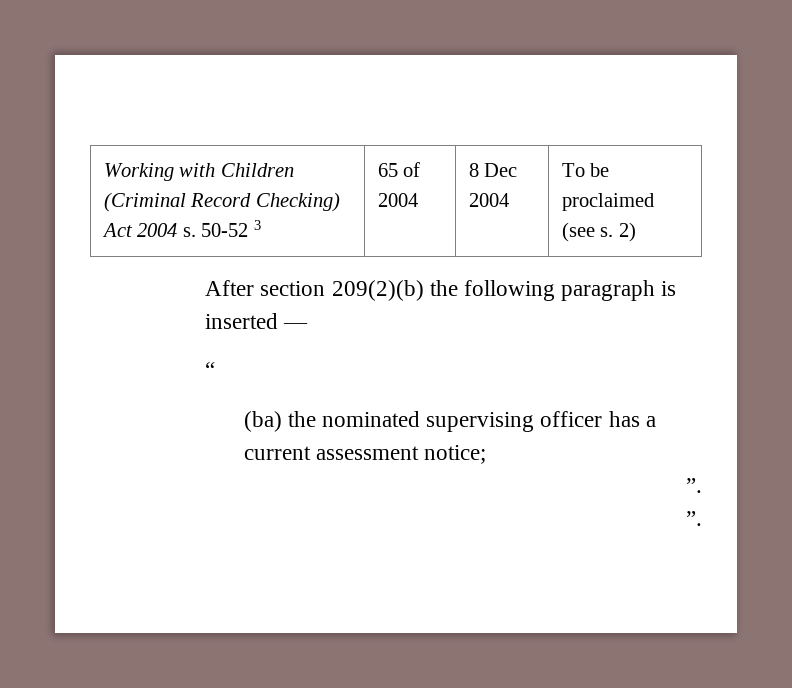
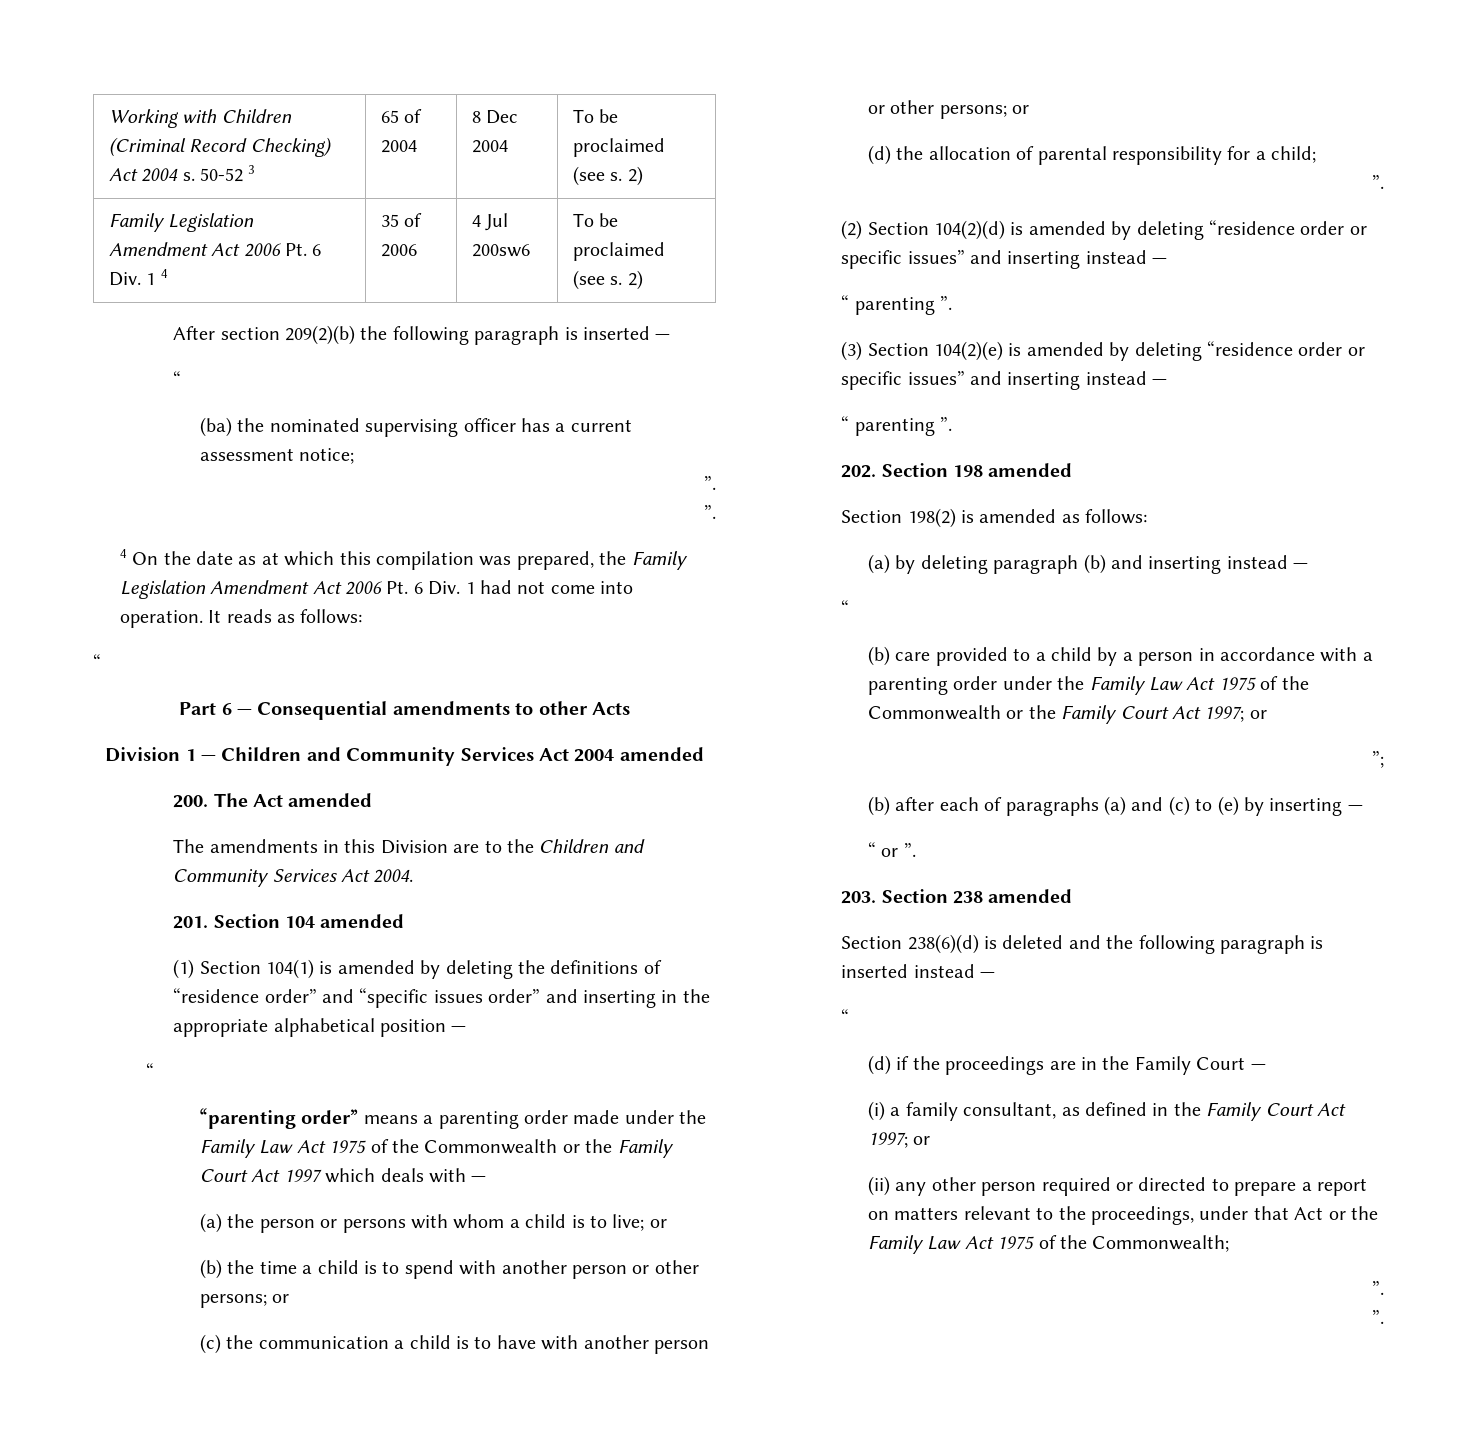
(636, 232) none -> [108,213,255,232] [108,242,322,257] [108,269,168,286] [380,213,423,227] [380,244,417,257] [471,213,509,231] [471,244,530,257] [572,213,619,227] [572,242,665,261] [572,270,643,290] // Family Legislation Amendment Act 2006 Pt. 6 Div. 1 4 | 35 of 2006 | 4 Jul 200sw6 | To be proclaimed (see s. 2)
(702, 518) none -> [119,549,688,570] [119,580,634,599] [119,609,363,628] [93,654,101,669] [179,701,630,720] [105,747,704,766] [173,793,373,808] [173,839,645,854] [173,869,414,887] [173,914,405,929] [173,959,662,979] [173,988,710,1008] [173,1018,467,1037] [146,1063,155,1078] [199,1108,707,1129] [199,1139,674,1158] [199,1168,487,1183] [199,1213,667,1233] [199,1259,699,1279] [199,1294,290,1308] [199,1334,709,1354] [867,100,1030,119] [867,145,1317,165] [1372,174,1384,189] [841,220,1367,240] [841,249,1168,269] [841,295,952,315] [841,341,1365,361] [841,370,1168,390] [841,416,952,436] [841,463,1073,478] [841,508,1148,528] [867,554,1309,574] [841,600,850,615] [867,646,1373,666] [867,676,1309,695] [867,705,1267,724] [1372,750,1384,768] [867,796,1363,816] [867,842,916,857] [841,889,1073,904] [841,934,1324,954] [841,964,995,978] [841,1009,850,1024] [867,1055,1266,1075] [867,1101,1346,1121] [867,1132,931,1148] [867,1176,1367,1196] [867,1206,1378,1225] [867,1235,1230,1254] [1372,1280,1384,1295] [1372,1309,1384,1324] // 4 On the date as at which this compilation was prepared, the Family Legislation Amendment Act 2006 Pt. 6 Div. 1 had not come into operation. It reads as follows: // “ // Part 6 — Consequential amendments to other Acts // Division 1 — Children and Community Services Act 2004 amended // 200. The Act amended // The amendments in this Division are to the Children and Community Services Act 2004. // 201. Section 104 amended // (1) Section 104(1) is amended by deleting the definitions of “residence order” and “specific issues order” and inserting in the appropriate alphabetical position — // “ // “parenting order” means a parenting order made under the Family Law Act 1975 of the Commonwealth or the Family Court Act 1997 which deals with — // (a) the person or persons with whom a child is to live; or // (b) the time a child is to spend with another person or other persons; or // (c) the communication a child is to have with another person or other persons; or // (d) the allocation of parental responsibility for a child; // ”. // (2) Section 104(2)(d) is amended by deleting “residence order or specific issues” and inserting instead — // “ parenting ”. // (3) Section 104(2)(e) is amended by deleting “residence order or specific issues” and inserting instead — // “ parenting ”. // 202. Section 198 amended // Section 198(2) is amended as follows: // (a) by deleting paragraph (b) and inserting instead — // “ // (b) care provided to a child by a person in accordance with a parenting order under the Family Law Act 1975 of the Commonwealth or the Family Court Act 1997; or // ”; // (b) after each of paragraphs (a) and (c) to (e) by inserting — // “ or ”. // 203. Section 238 amended // Section 238(6)(d) is deleted and the following paragraph is inserted instead — // “ // (d) if the proceedings are in the Family Court — // (i) a family consultant, as defined in the Family Court Act 1997; or // (ii) any other person required or directed to prepare a report on matters relevant to the proceedings, under that Act or the Family Law Act 1975 of the Commonwealth; // ”. // ”.

